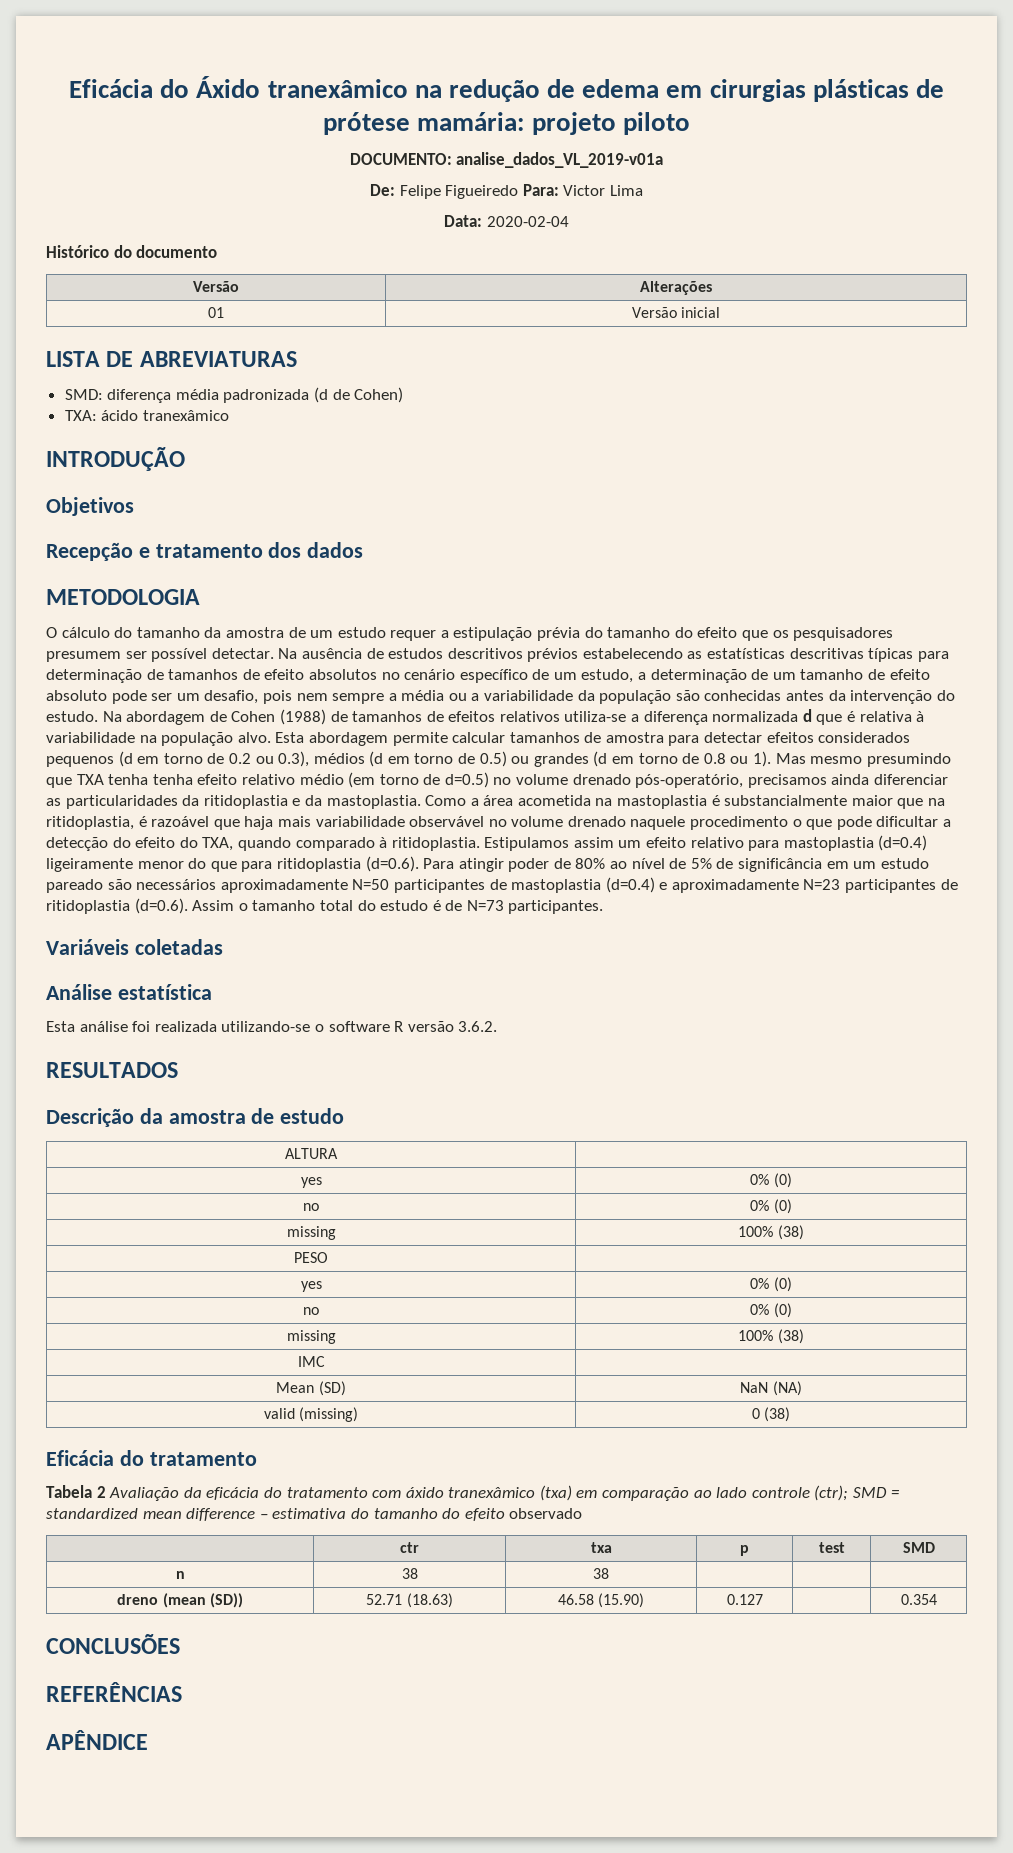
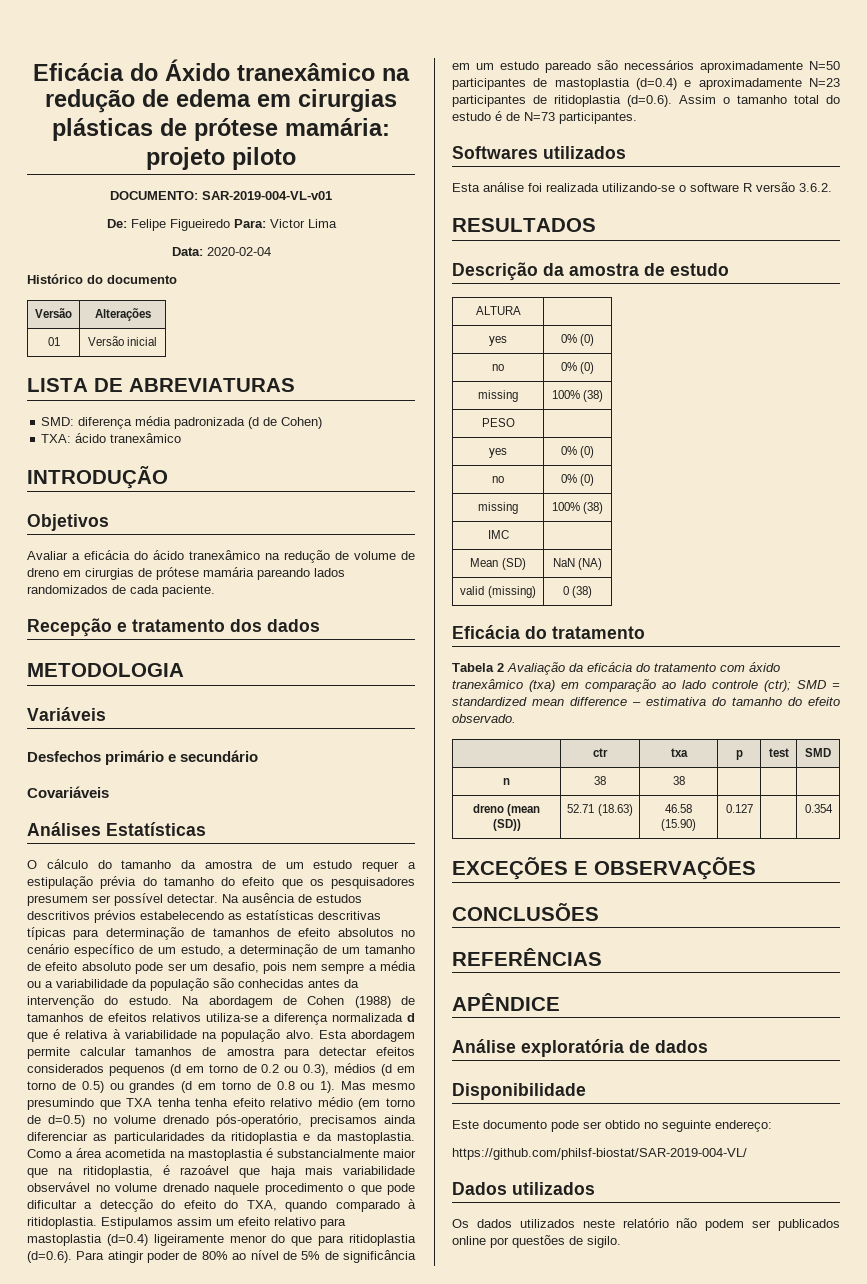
[456,152,664,168] analise_dados_VL_2019-v01a -> [202,191,332,200] SAR-2019-004-VL-v01
(134, 506) none -> [27,550,415,563] [27,567,345,580] [27,585,215,597] // Avaliar a eficácia do ácido tranexâmico na redução de volume de dreno em cirurgias de prótese mamária pareando lados randomizados de cada paciente.
(200, 597) none -> [27,707,106,721] [27,750,259,765] [27,786,109,798] [27,822,206,836] // Variáveis // Desfechos primário e secundário // Covariáveis // Análises Estatísticas
[46,939,223,955] [46,984,212,1000] Variáveis coletadas // Análise estatística -> [452,146,626,159] Softwares utilizados
[509,1508,583,1519] observado -> [452,714,516,723] observado.
(937, 1599) none -> [452,857,756,880] // EXCEÇÕES E OBSERVAÇÕES
(148, 1740) none -> [452,1039,708,1057] [452,1083,586,1100] [452,1120,772,1132] [452,1148,747,1160] [452,1182,595,1195] [452,1218,840,1231] [452,1235,621,1248] // Análise exploratória de dados // Disponibilidade // Este documento pode ser obtido no seguinte endereço: // https://github.com/philsf-biostat/SAR-2019-004-VL/ // Dados utilizados // Os dados utilizados neste relatório não podem ser publicados online por questões de sigilo.

